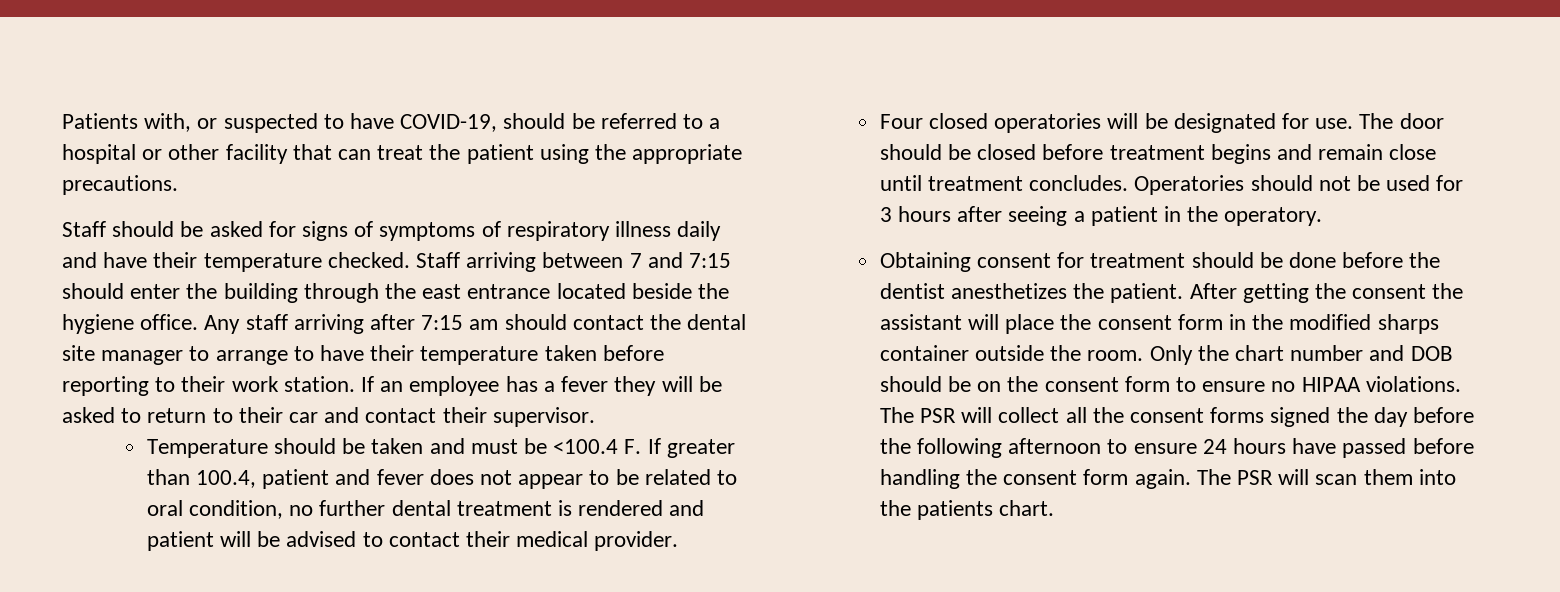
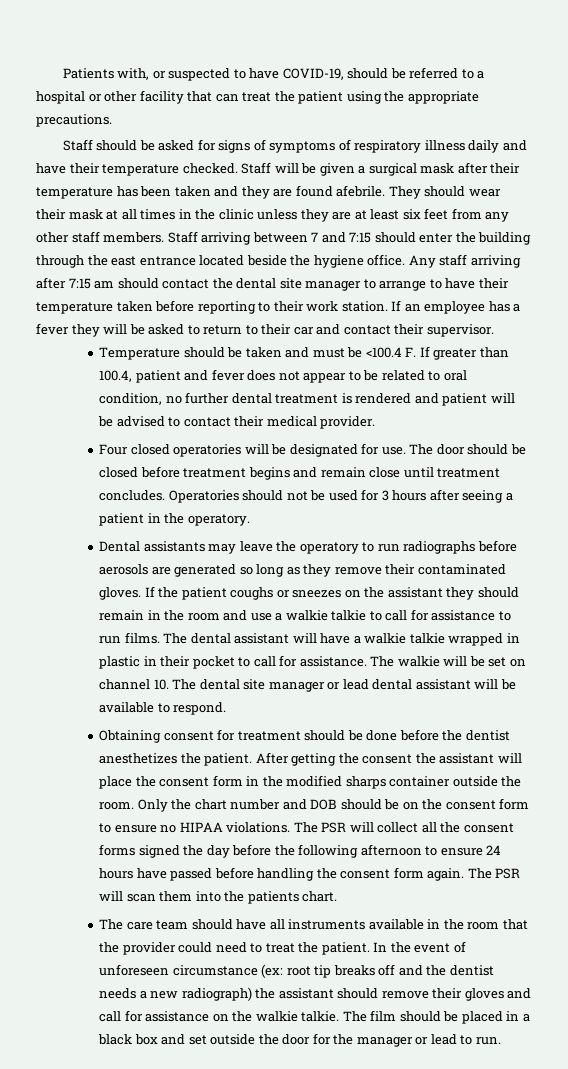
(461, 260) none -> [274,162,521,176] [36,185,501,199] [36,208,510,222] [36,231,198,243] will be given a surgical mask after their temperature has been taken and they are found afebrile. They should wear their mask at all times in the clinic unless they are at least six feet from any other staff members. Staff
(1323, 216) none -> [99,540,517,554] [99,564,506,577] [99,586,519,600] [99,609,511,621] [99,632,520,646] [99,655,526,669] [99,679,516,692] [99,702,227,715] // Dental assistants may leave the operatory to run radiographs before aerosols are generated so long as they remove their contaminated gloves. If the patient coughs or sneezes on the assistant they should remain in the room and use a walkie talkie to call for assistance to run films. The dental assistant will have a walkie talkie wrapped in plastic in their pocket to call for assistance. The walkie will be set on channel 10. The dental site manager or lead dental assistant will be available to respond.
(1055, 508) none -> [99,919,528,930] [99,941,466,955] [99,964,494,978] [99,987,532,1001] [99,1010,530,1024] [98,1033,501,1047] // The care team should have all instruments available in the room that the provider could need to treat the patient. In the event of unforeseen circumstance (ex: root tip breaks off and the dentist needs a new radiograph) the assistant should remove their gloves and call for assistance on the walkie talkie. The film should be placed in a black box and set outside the door for the manager or lead to run.

